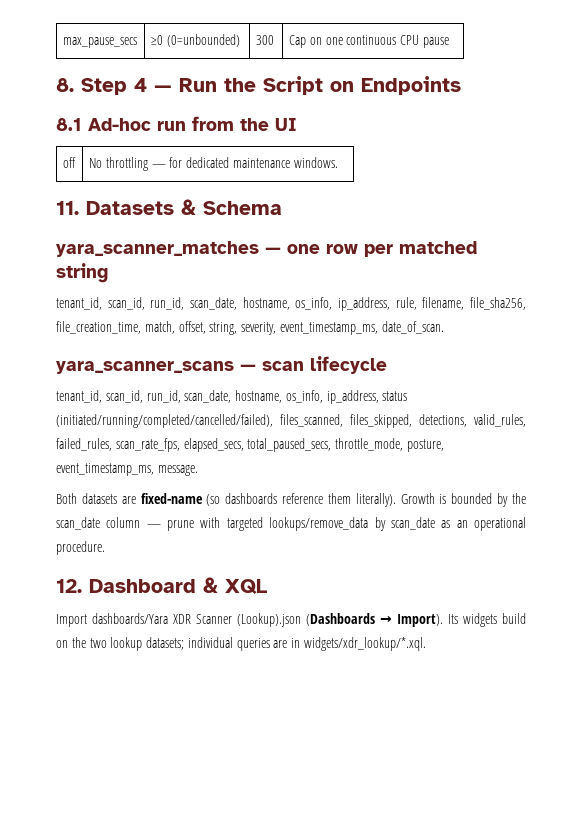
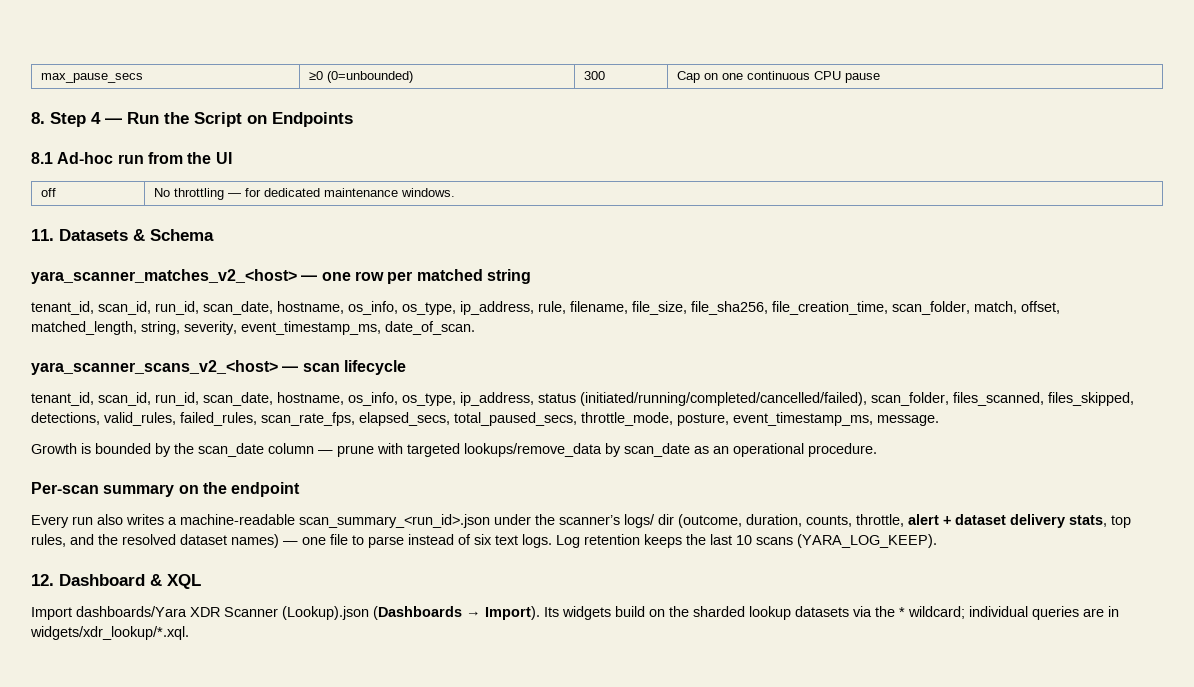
[56,241,259,257] yara_scanner_matches -> [31,269,297,284] yara_scanner_matches_v2_<host>
(333, 303) none -> [402,302,456,315] os_type,
(465, 303) none -> [632,301,687,315] file_size,
(141, 327) none -> [892,301,970,315] scan_folder,
(206, 327) none -> [31,321,137,335] matched_length,
[56,361,234,374] yara_scanner_scans -> [31,360,278,375] yara_scanner_scans_v2_<host>
(323, 396) none -> [402,393,456,406] os_type,
(273, 421) none -> [871,392,949,406] scan_folder,
[56,493,396,507] Both datasets are fixed-name (so dashboards reference them literally). -> (939, 420) none
(105, 548) none -> [31,482,301,497] [31,514,1131,528] [31,534,937,548] // Per-scan summary on the endpoint // Every run also writes a machine-readable scan_summary_<run_id>.json under the scanner’s logs/ dir (outcome, duration, counts, throttle, alert + dataset delivery stats, top rules, and the resolved dataset names) — one file to parse instead of six text logs. Log retention keeps the last 10 scans (YARA_LOG_KEEP).
[89,637,185,651] two lookup datasets; -> [693,606,965,620] sharded lookup datasets via the * wildcard;

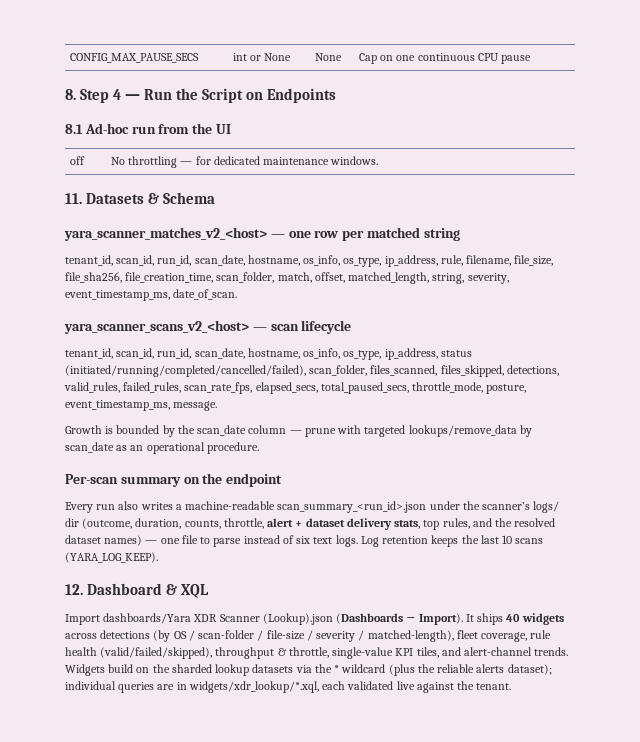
[41,73,144,83] [309,71,414,83] [584,71,606,80] max_pause_secs | ≥0 (0=unbounded) | 300 -> [69,53,199,63] [232,53,292,61] [314,53,342,61] CONFIG_MAX_PAUSE_SECS | int or None | None
[544,606,611,620] Its widgets -> [465,613,564,625] [65,630,552,642] [65,647,569,659] [65,664,105,676] It ships 40 widgets across detections (by OS / scan-folder / file-size / severity / matched-length), fleet coverage, rule health (valid/failed/skipped), throughput & throttle, single-value KPI tiles, and alert-channel trends. Widgets
[908,606,1119,620] [30,626,189,640] wildcard; individual queries are in widgets/xdr_lookup/*.xql. -> [341,664,552,676] [65,681,512,693] wildcard (plus the reliable alerts dataset); individual queries are in widgets/xdr_lookup/*.xql, each validated live against the tenant.

